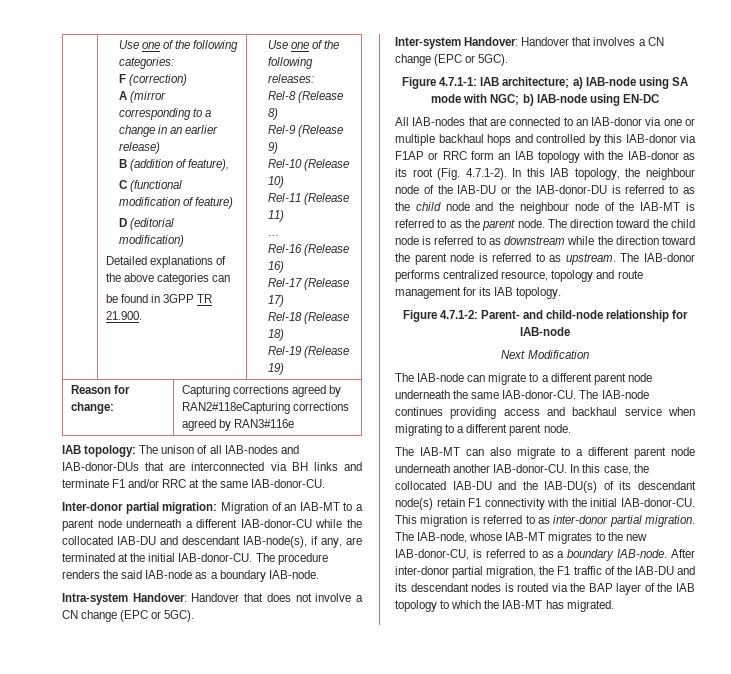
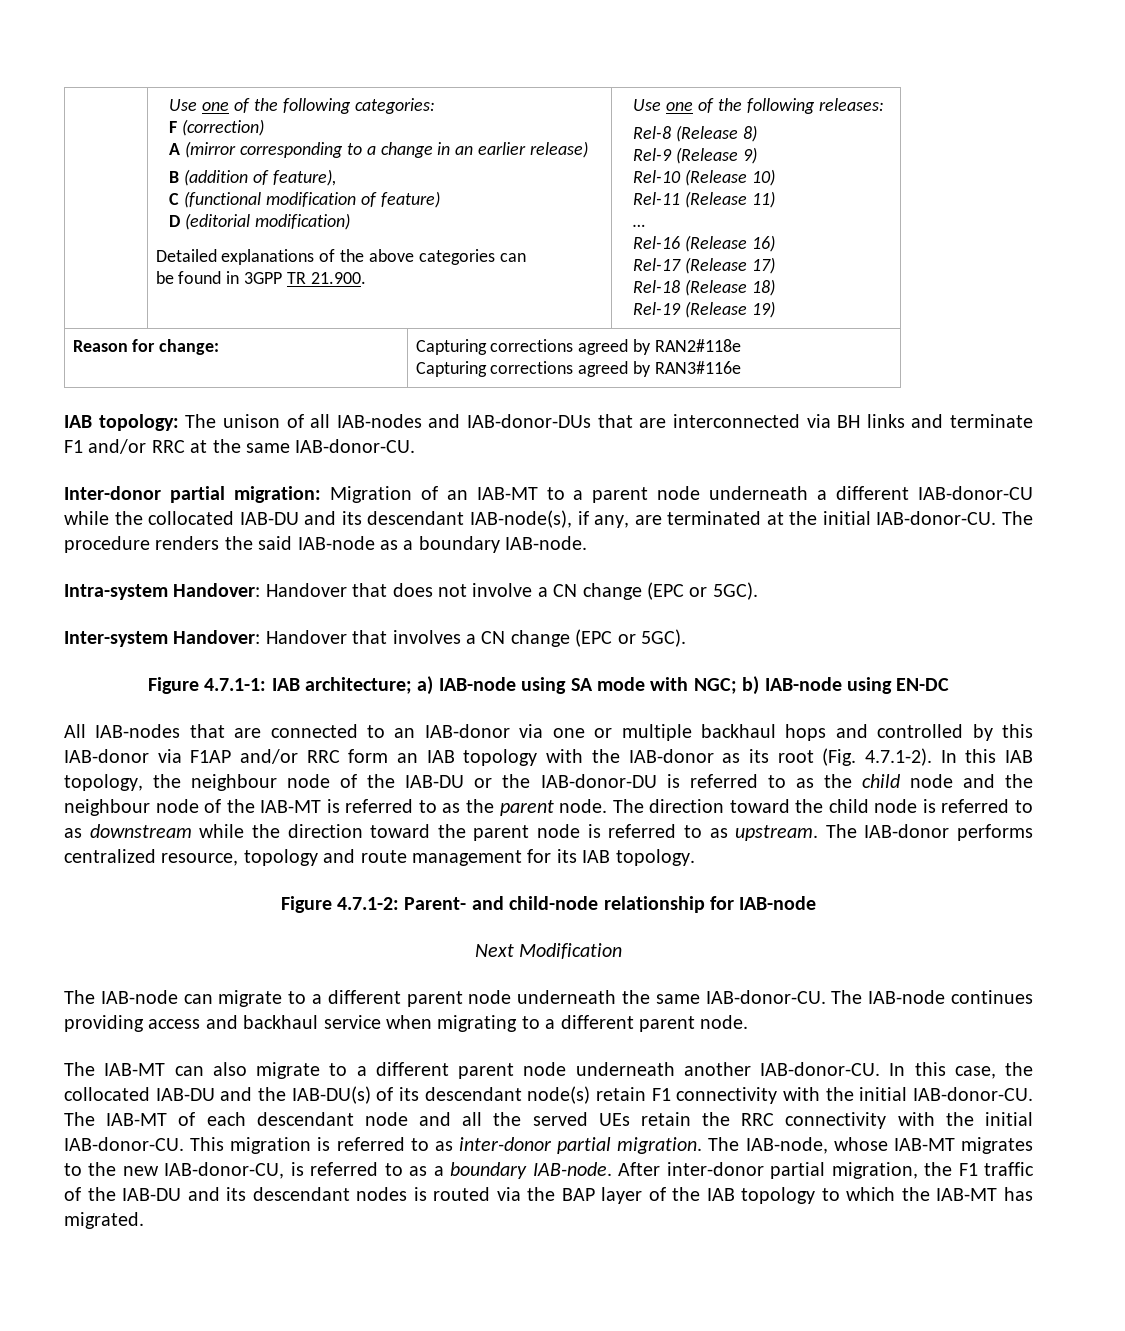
[181,402,290,414] RAN2#118eCapturing -> [654,339,741,352] [415,361,487,377] RAN2#118e // Capturing
(178, 540) none -> [341,511,362,525] its
[428,152,439,160] or -> [240,749,299,764] and/or
(695, 502) none -> [64,1112,1033,1129] [64,1137,184,1151] The IAB-MT of each descendant node and all the served UEs retain the RRC connectivity with the initial IAB-donor-CU.

